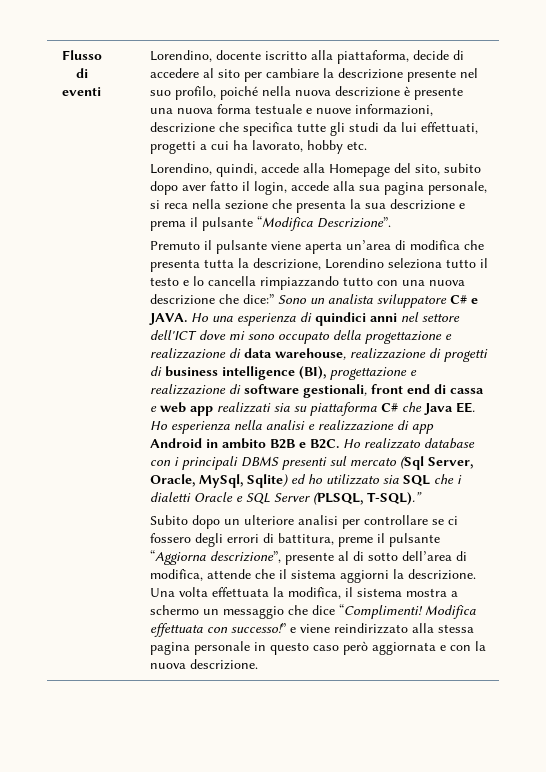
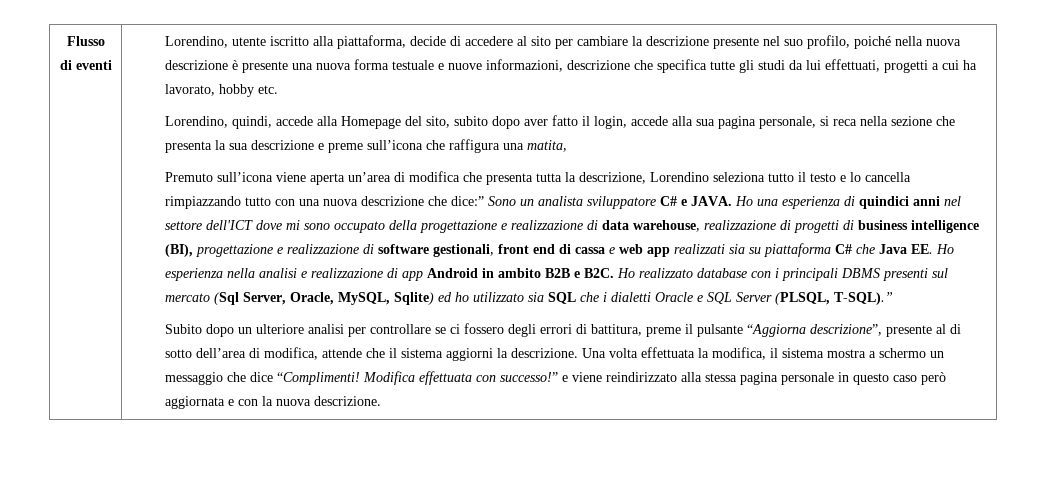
[215,50,261,60] docente -> [231,37,266,46] utente
[149,216,391,231] prema il pulsante “Modifica Descrizione”. -> [327,139,567,153] preme sull’icona che raffigura una matita,
[203,240,267,254] il pulsante -> [216,172,273,182] sull’icona
[198,474,243,488] MySql, -> [337,292,390,305] MySQL,

